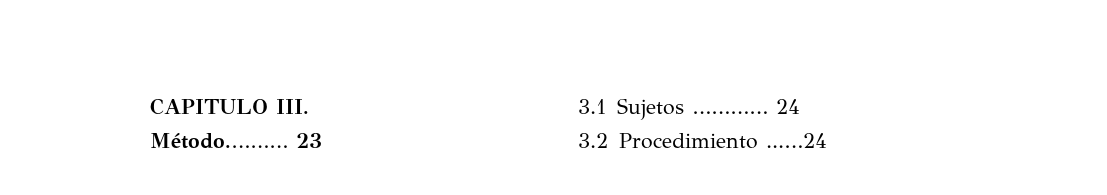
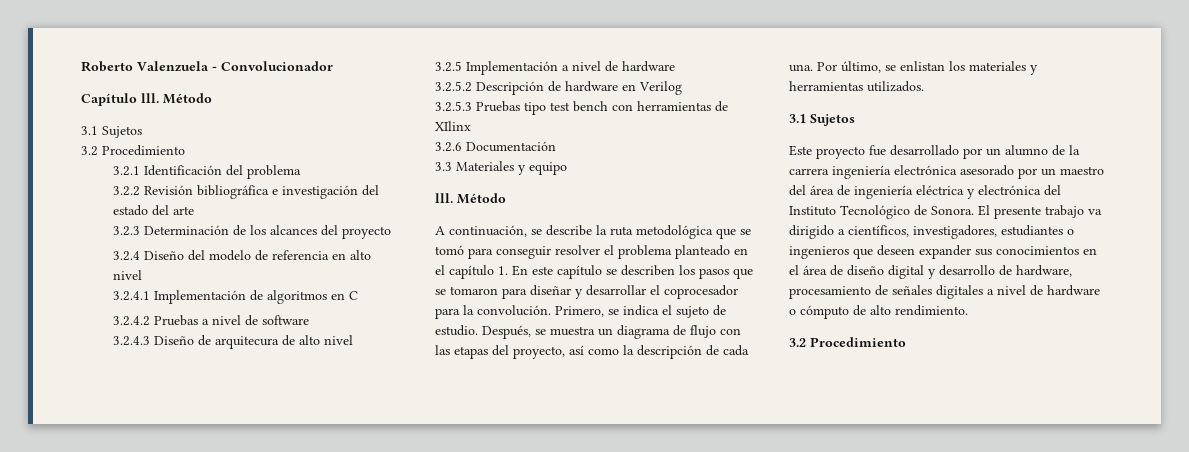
[150,98,310,115] [150,133,323,149] [578,98,800,120] [578,133,827,149] CAPITULO III. // Método.……… 23 // 3.1 Sujetos ………… 24 // 3.2 Procedimiento ...…24 -> [81,61,333,72] [81,93,212,106] [81,126,142,138] [81,145,185,156] [113,165,302,179] [113,185,380,199] [113,205,195,216] [113,225,392,239] [113,250,372,261] [113,270,143,280] [113,290,359,304] [113,315,310,326] [113,335,354,349] [435,61,675,75] [435,81,682,95] [435,101,728,115] [435,121,471,131] [435,141,556,152] [435,161,567,175] [435,193,506,204] [435,225,751,239] [435,245,748,259] [435,265,753,279] [435,285,738,299] [435,305,726,319] [435,325,741,339] [435,345,749,359] [789,61,1038,75] [789,81,924,92] [789,114,855,126] [789,145,1080,159] [789,165,1104,179] [789,185,1061,199] [789,205,1102,219] [789,225,1074,239] [789,245,1097,259] [789,265,1072,279] [789,285,1100,299] [789,305,968,319] [789,337,906,347] Roberto Valenzuela - Convolucionador // Capítulo lll. Método // 3.1 Sujetos // 3.2 Procedimiento // 3.2.1 Identificación del problema // 3.2.2 Revisión bibliográfica e investigación del estado del arte // 3.2.3 Determinación de los alcances del proyecto // 3.2.4 Diseño del modelo de referencia en alto nivel // 3.2.4.1 Implementación de algoritmos en C // 3.2.4.2 Pruebas a nivel de software // 3.2.4.3 Diseño de arquitecura de alto nivel // 3.2.5 Implementación a nivel de hardware // 3.2.5.2 Descripción de hardware en Verilog // 3.2.5.3 Pruebas tipo test bench con herramientas de XIlinx // 3.2.6 Documentación // 3.3 Materiales y equipo // lll. Método // A continuación, se describe la ruta metodológica que se tomó para conseguir resolver el problema planteado en el capítulo 1. En este capítulo se describen los pasos que se tomaron para diseñar y desarrollar el coprocesador para la convolución. Primero, se indica el sujeto de estudio. Después, se muestra un diagrama de flujo con las etapas del proyecto, así como la descripción de cada una. Por último, se enlistan los materiales y herramientas utilizados. // 3.1 Sujetos // Este proyecto fue desarrollado por un alumno de la carrera ingeniería electrónica asesorado por un maestro del área de ingeniería eléctrica y electrónica del Instituto Tecnológico de Sonora. El presente trabajo va dirigido a científicos, investigadores, estudiantes o ingenieros que deseen expander sus conocimientos en el área de diseño digital y desarrollo de hardware, procesamiento de señales digitales a nivel de hardware o cómputo de alto rendimiento. // 3.2 Procedimiento

